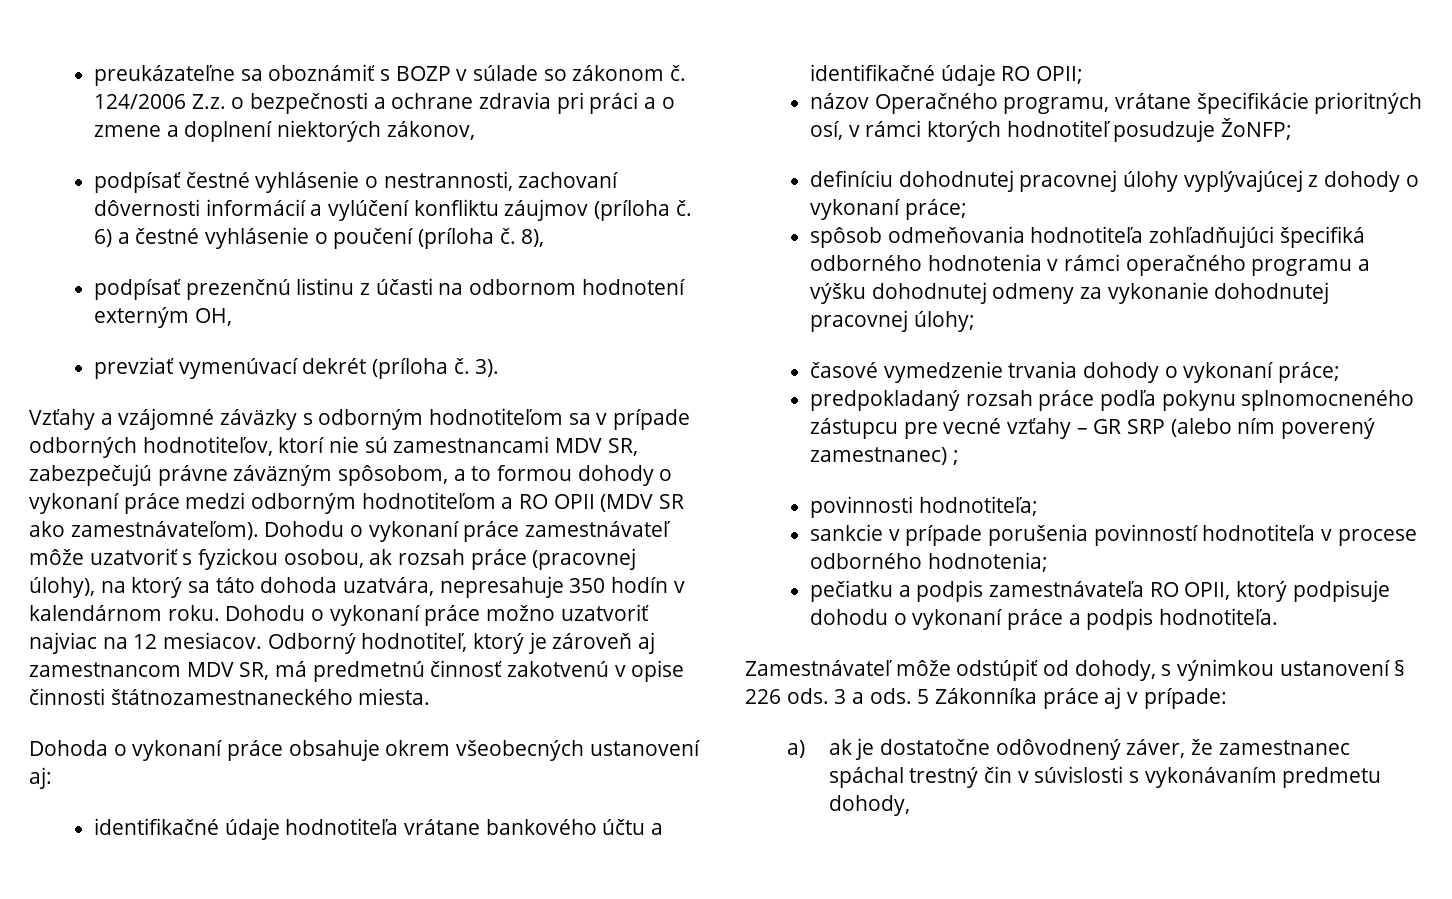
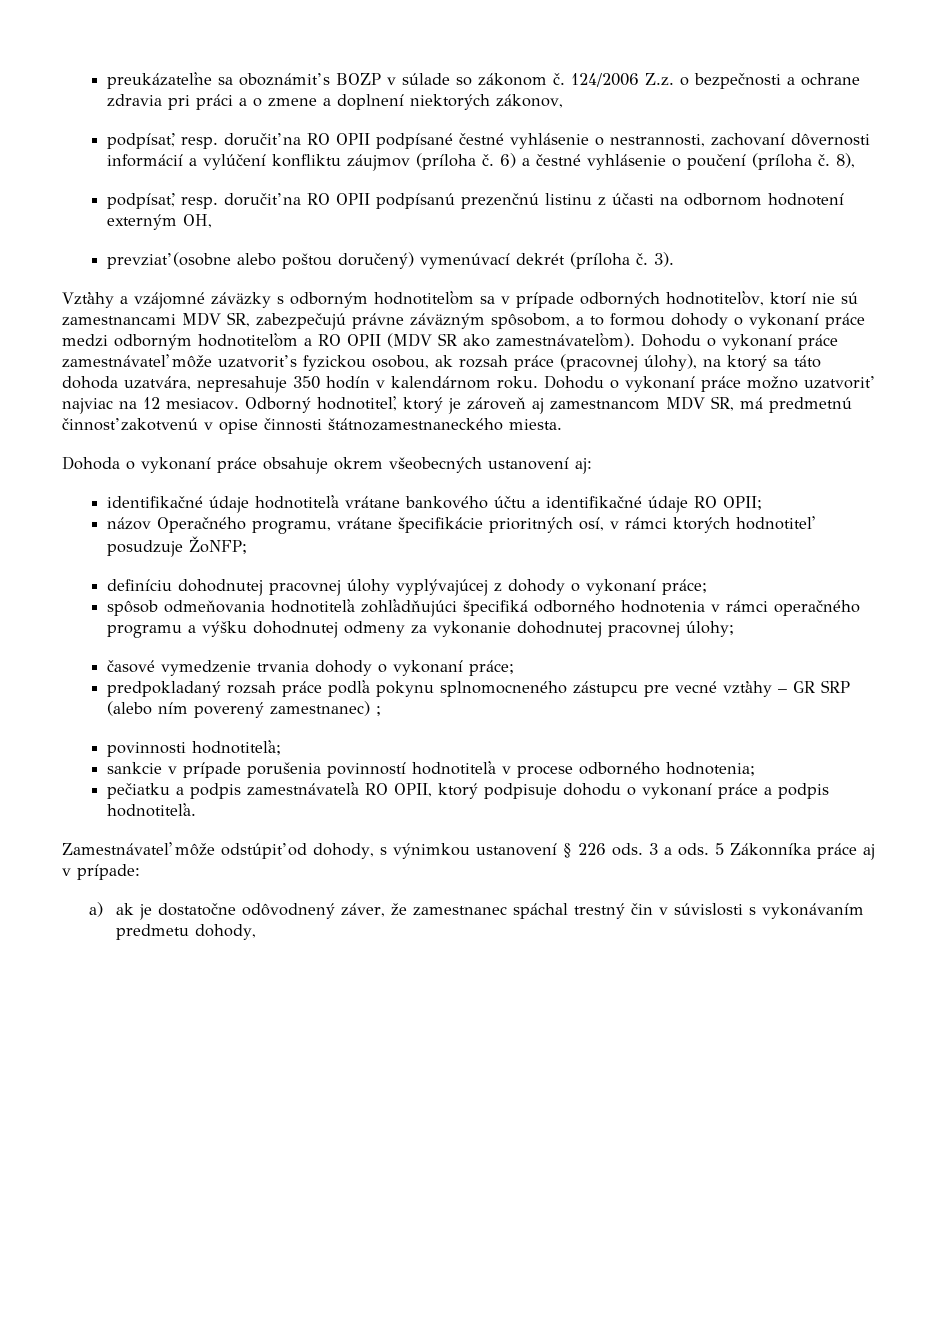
[93,172,181,193] podpísať -> [107,133,454,149] podpísať, resp. doručiť na RO OPII podpísané
[93,279,181,300] podpísať -> [107,193,456,209] podpísať, resp. doručiť na RO OPII podpísanú
(174, 368) none -> [173,252,415,269] (osobne alebo poštou doručený)

